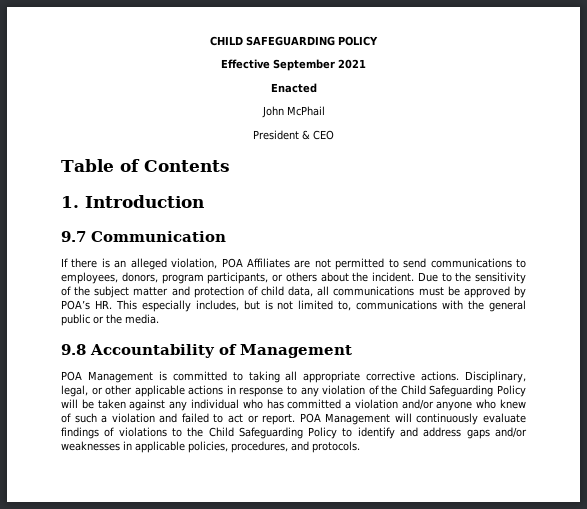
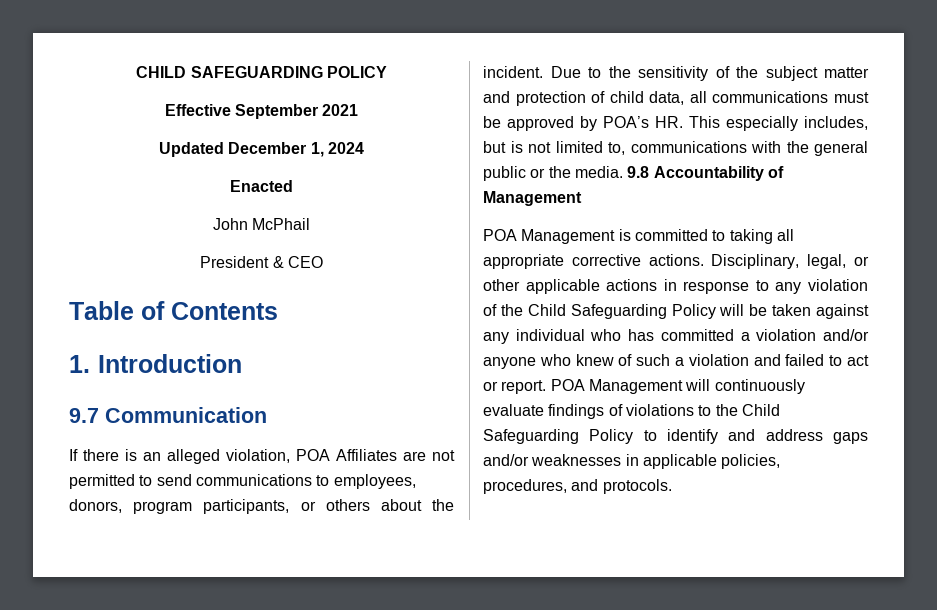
(366, 64) none -> [159,142,364,157] // Updated December 1, 2024
(159, 319) // -> (623, 172) none

